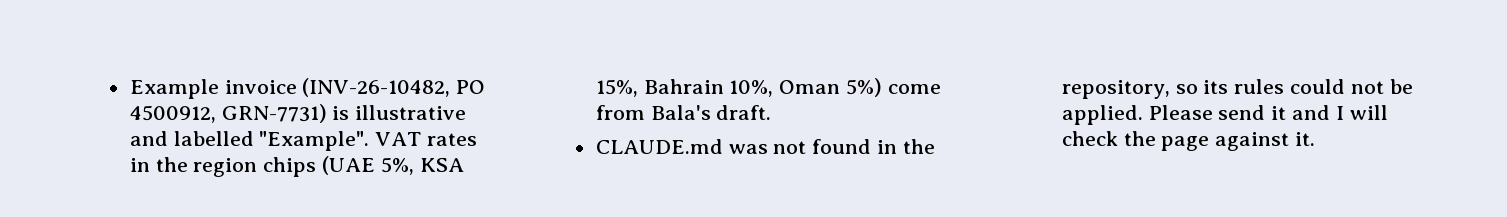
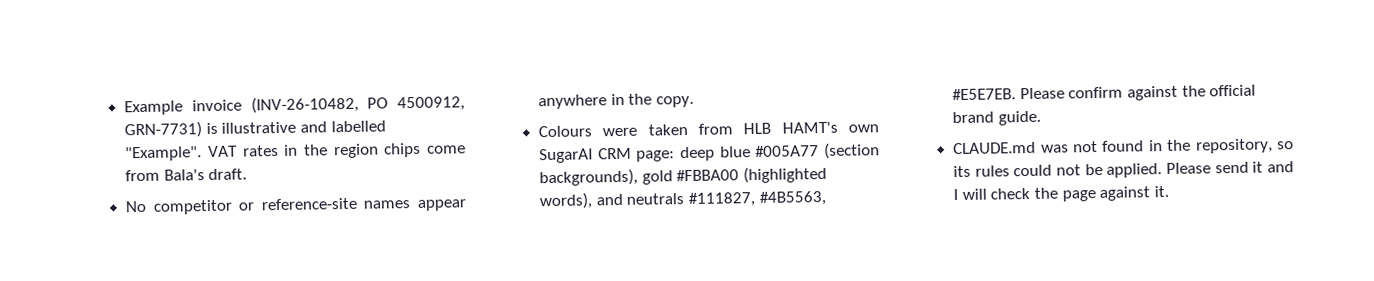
[322,156,464,175] [595,78,941,97] [595,105,772,120] (UAE 5%, KSA 15%, Bahrain 10%, Oman 5%) come from Bala's draft. -> [427,145,466,154] [125,168,248,182] [125,197,466,215] [538,93,694,110] [538,121,879,138] [539,142,880,164] [539,165,827,187] [539,190,826,210] [952,84,1257,101] [952,110,1041,126] come from Bala's draft. // No competitor or reference-site names appear anywhere in the copy. // Colours were taken from HLB HAMT's own SugarAI CRM page: deep blue #005A77 (section backgrounds), gold #FBBA00 (highlighted words), and neutrals #111827, #4B5563, #E5E7EB. Please confirm against the official brand guide.

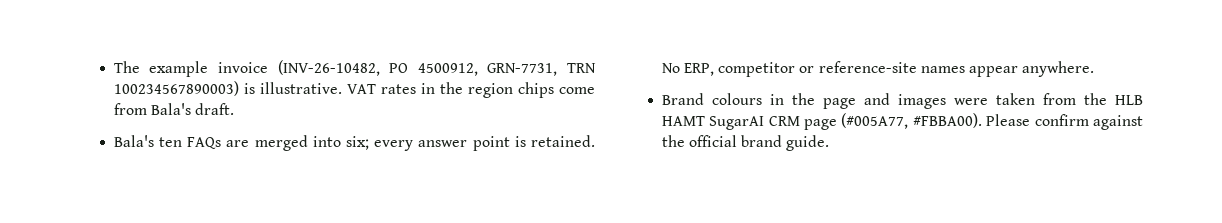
[124,100,184,116] Example -> [113,61,209,77] The example
[124,120,386,139] [125,146,203,162] GRN-7731) is illustrative and labelled "Example". -> [487,63,596,76] [113,81,342,96] GRN-7731, TRN 100234567890003) is illustrative.
[125,200,147,213] No -> [113,135,595,151] [661,63,715,76] Bala's ten FAQs are merged into six; every answer point is retained. No ERP,
[538,93,694,110] [538,121,879,138] [539,142,880,164] [539,165,827,187] [539,190,826,210] [952,88,1017,101] anywhere in the copy. // Colours were taken from HLB HAMT's own SugarAI CRM page: deep blue #005A77 (section backgrounds), gold #FBBA00 (highlighted words), and neutrals #111827, #4B5563, #E5E7EB. -> [1022,61,1095,77] [661,93,1143,109] [661,113,982,130] anywhere. // Brand colours in the page and images were taken from the HLB HAMT SugarAI CRM page (#005A77, #FBBA00).
[953,138,1294,155] [953,161,1294,178] [953,185,1169,202] // CLAUDE.md was not found in the repository, so its rules could not be applied. Please send it and I will check the page against it. -> (830, 143) none

